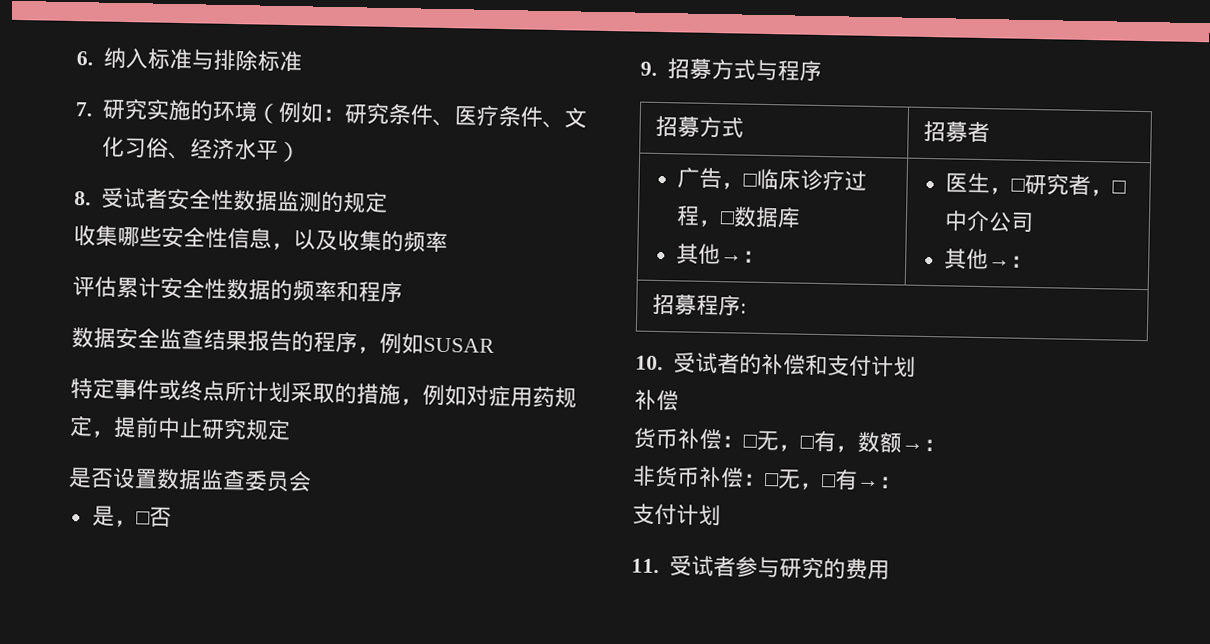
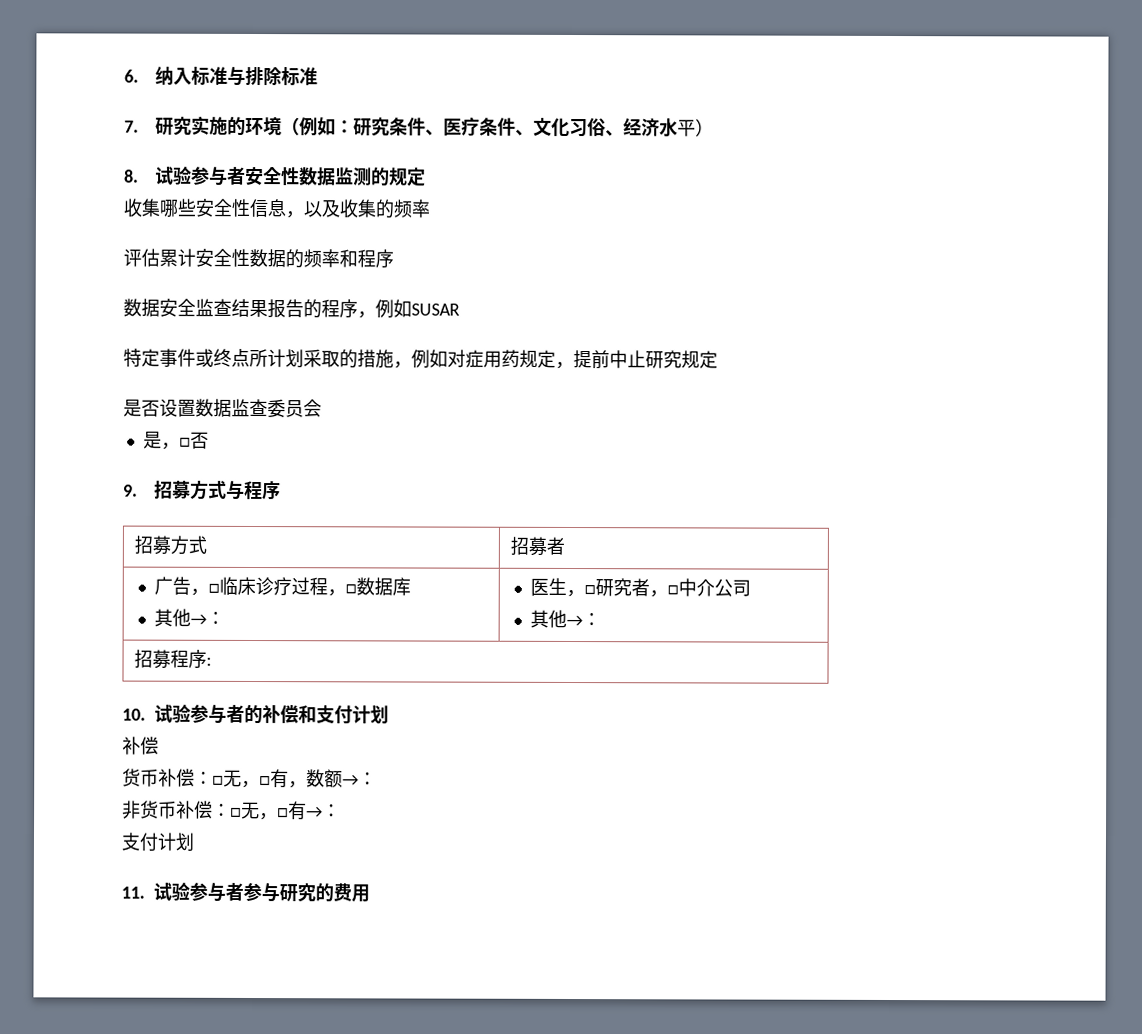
[100,187,146,209] 受试 -> [154,165,228,186] 试验参与
[672,352,718,374] 受试 -> [154,703,227,724] 试验参与
[668,555,714,577] 受试 -> [153,881,226,902] 试验参与

